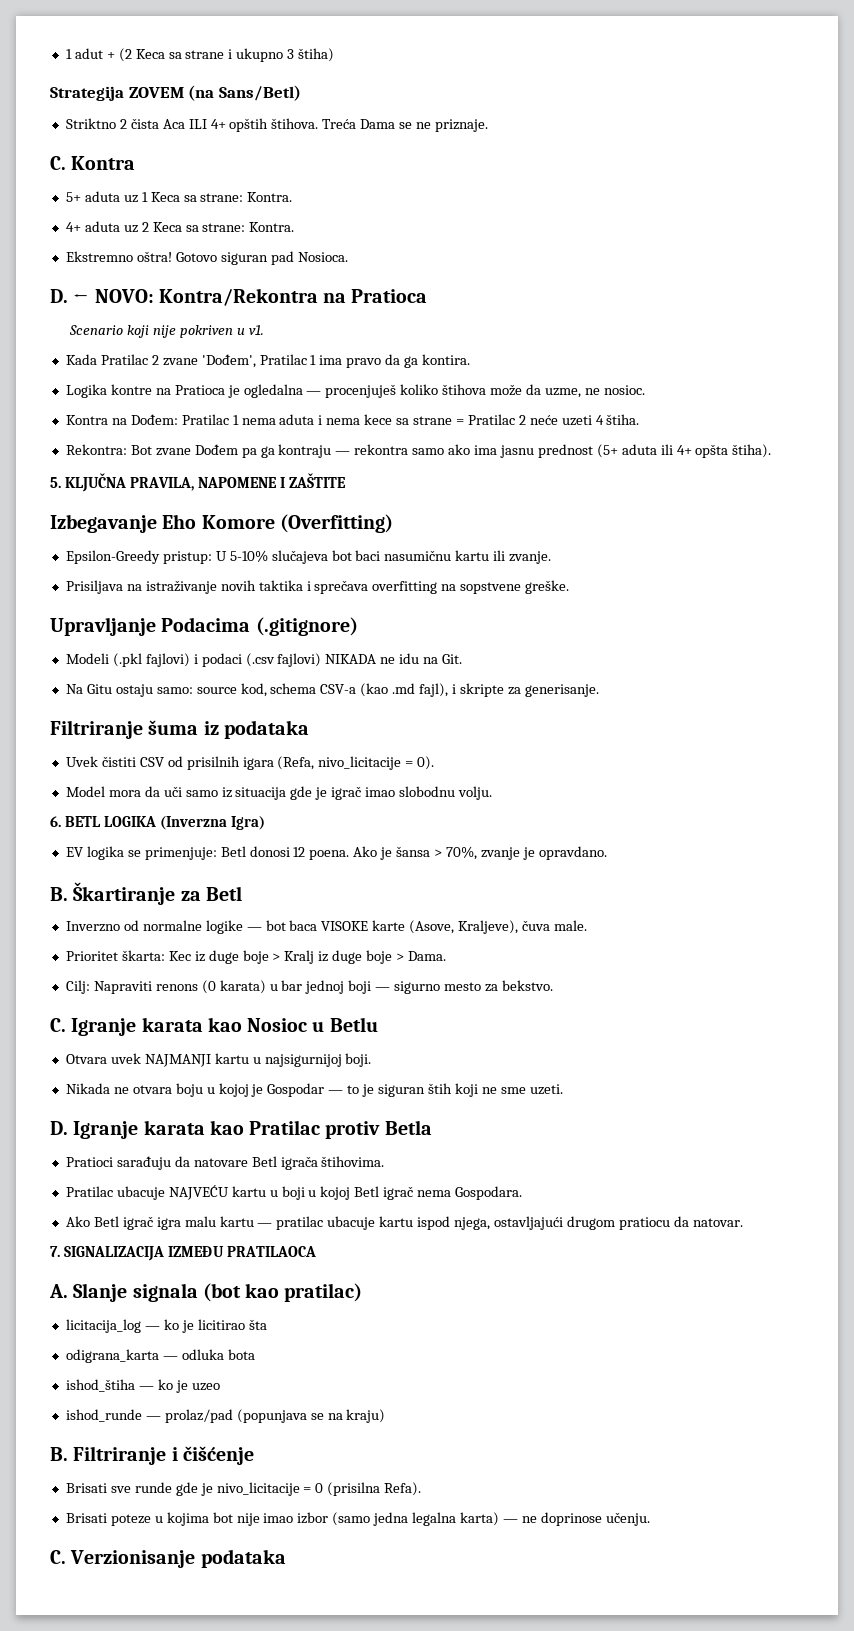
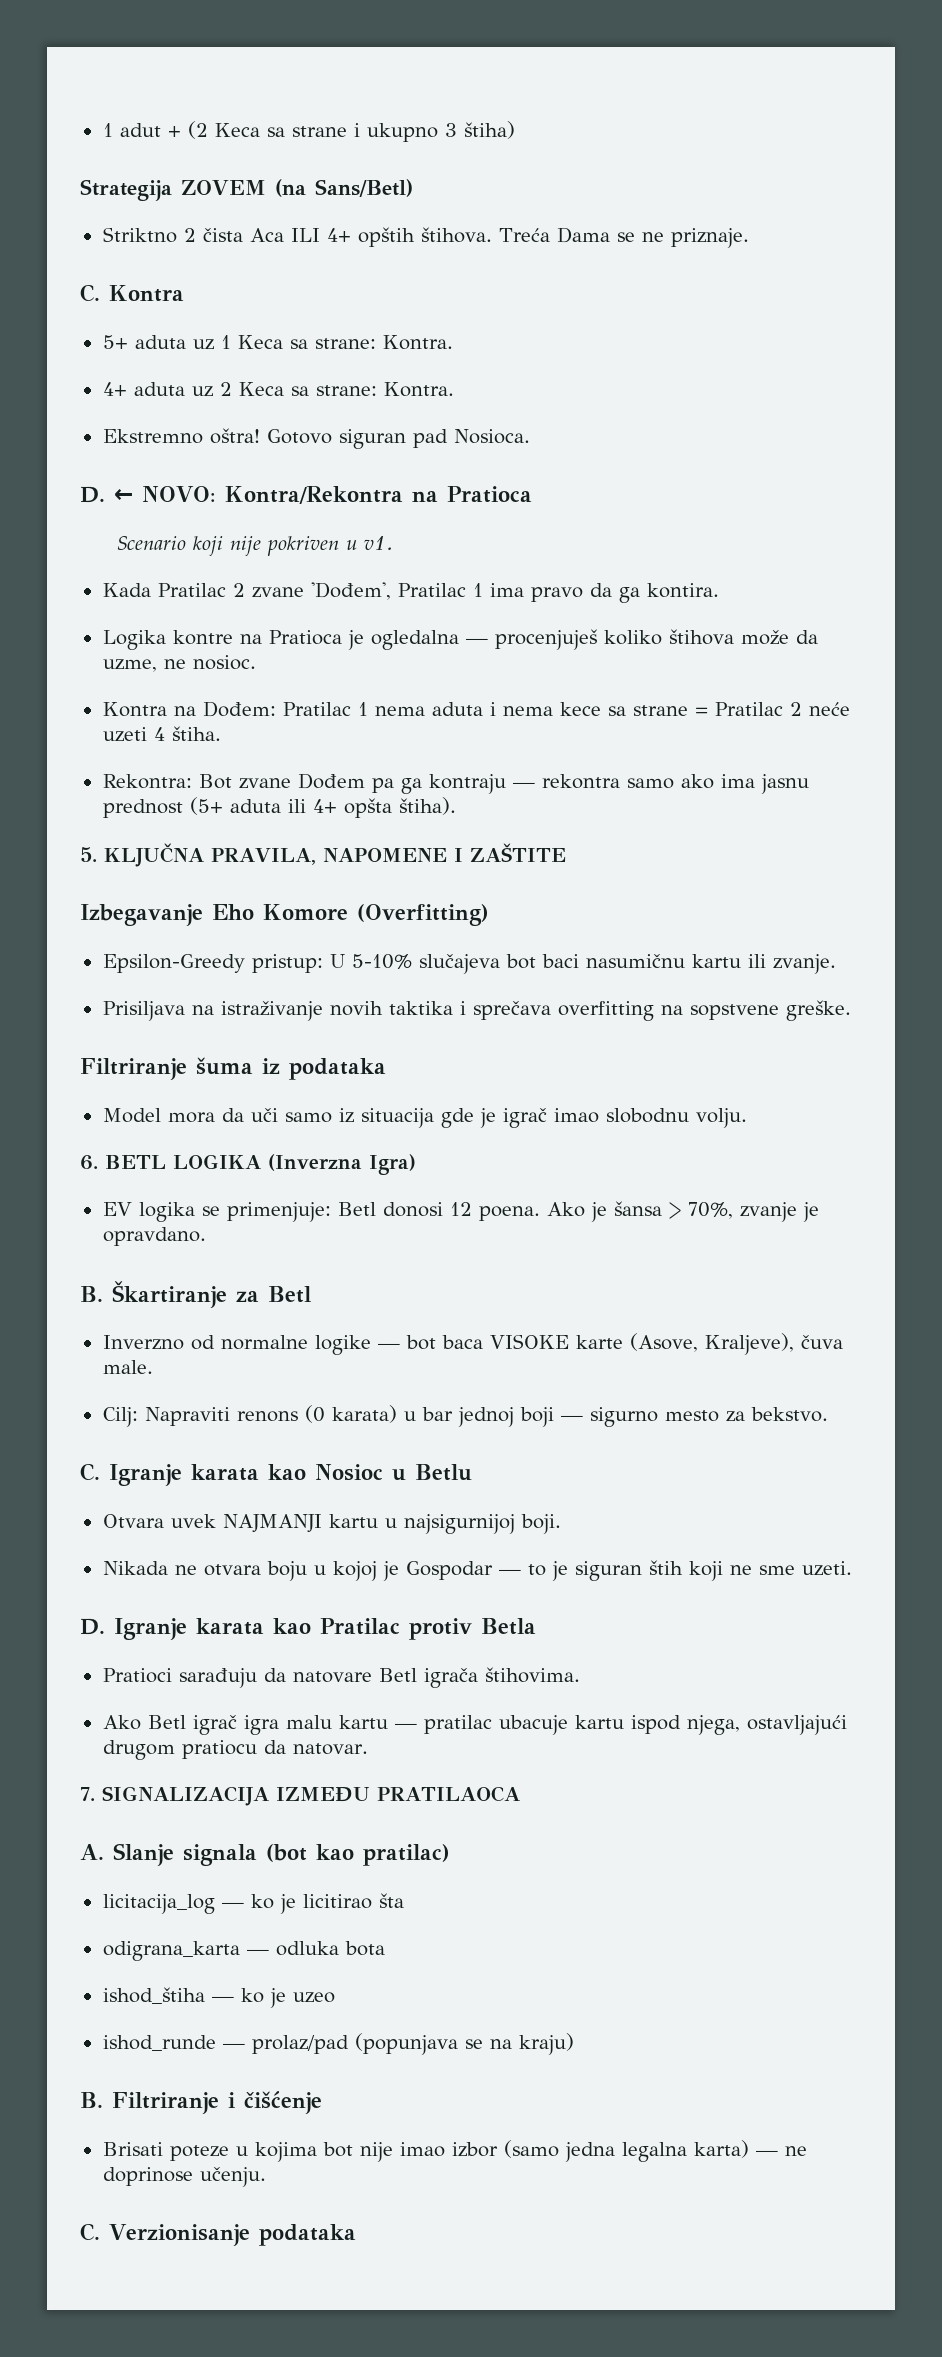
[50,617,358,636] [65,653,463,667] [65,683,599,697] [50,720,309,739] [65,756,435,770] Upravljanje Podacima (.gitignore) // Modeli (.pkl fajlovi) i podaci (.csv fajlovi) NIKADA ne idu na Git. // Na Gitu ostaju samo: source kod, schema CSV-a (kao .md fajl), i skripte za generisanje. // Filtriranje šuma iz podataka // Uvek čistiti CSV od prisilnih igara (Refa, nivo_licitacije = 0). -> [80,1057,386,1080] Filtriranje šuma iz podataka
[65,950,446,964] // Prioritet škarta: Kec iz duge boje > Kralj iz duge boje > Dama. -> (153, 1367) none
[65,1185,523,1200] // Pratilac ubacuje NAJVEĆU kartu u boji u kojoj Betl igrač nema Gospodara. -> (580, 1675) none
[65,1482,422,1496] // Brisati sve runde gde je nivo_licitacije = 0 (prisilna Refa). -> (322, 2102) none

